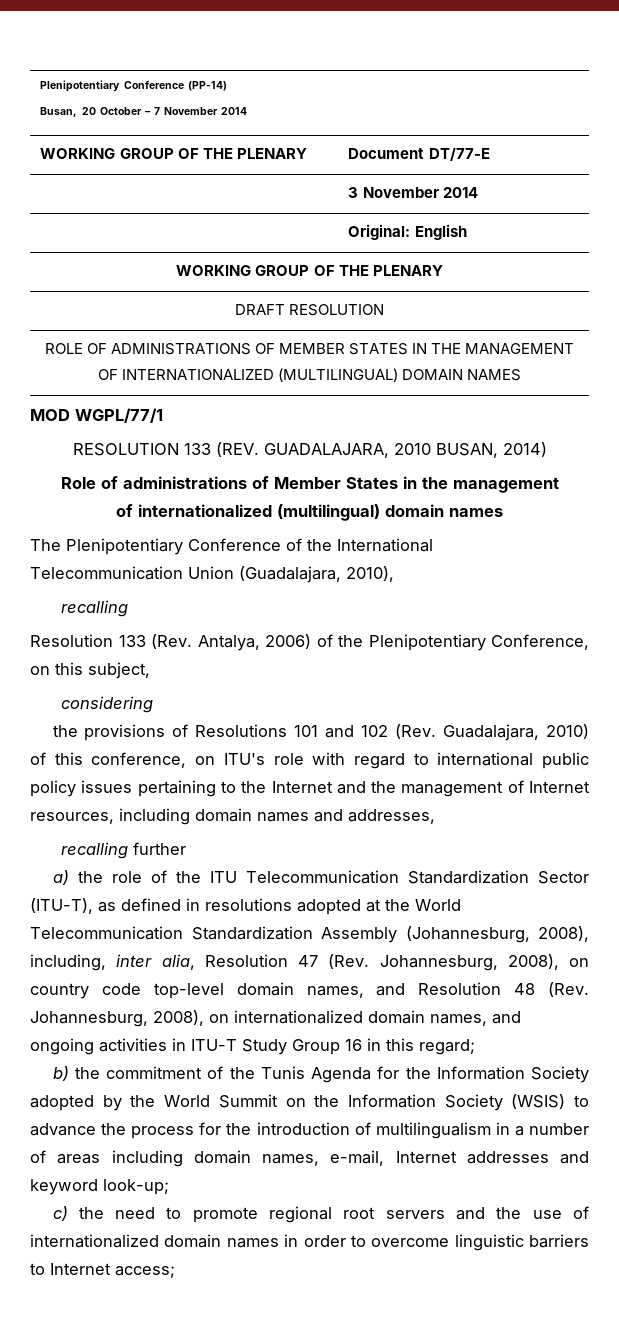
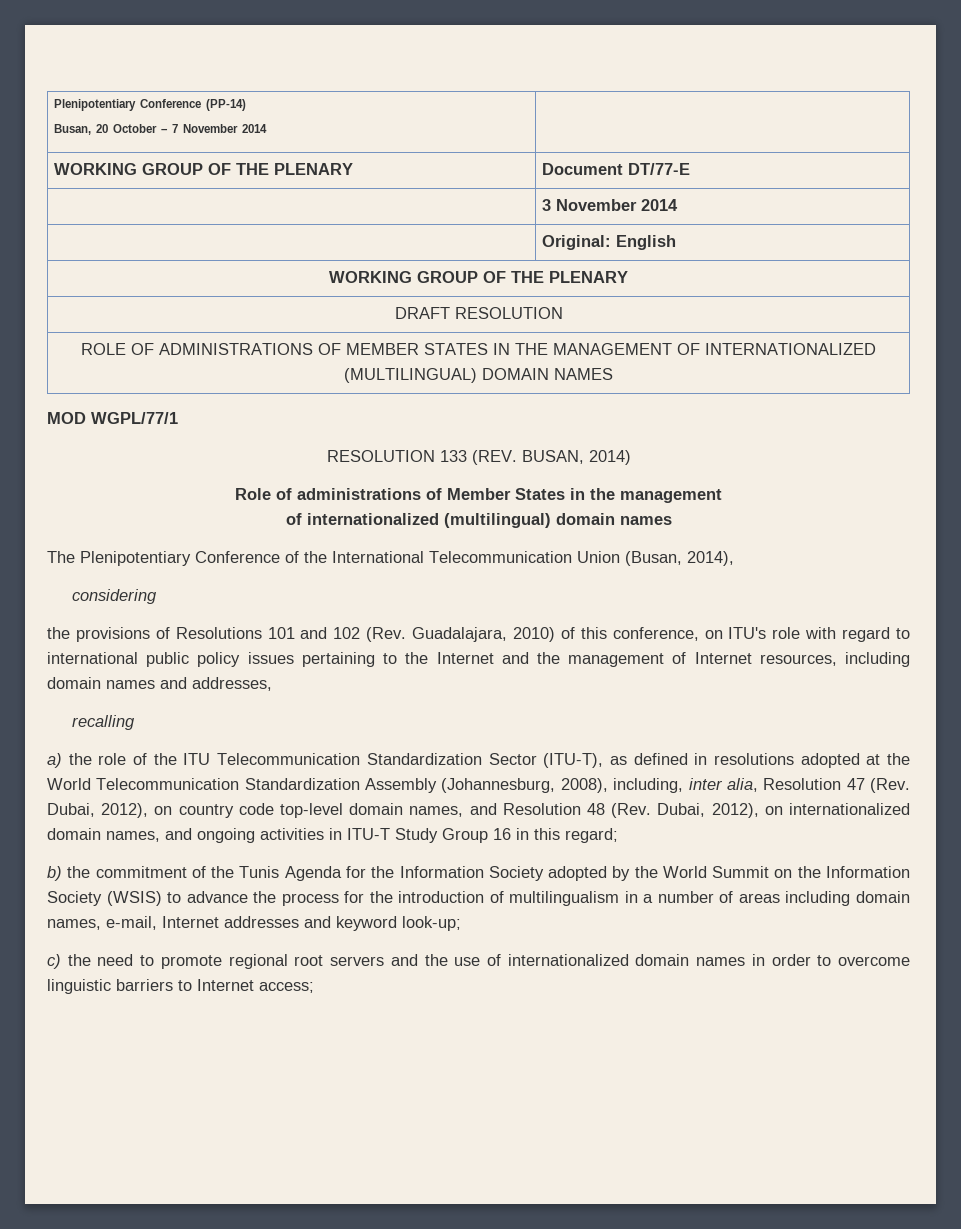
[263,443,431,458] GUADALAJARA, 2010 -> (517, 457) none
[239,566,394,583] [61,600,129,617] [30,634,589,651] [30,662,150,679] (Guadalajara, 2010), // recalling // Resolution 133 (Rev. Antalya, 2006) of the Plenipotentiary Conference, on this subject, -> [625,551,734,566] (Busan, 2014),
[133,842,187,855] further -> (135, 722) none
[379,954,559,971] Johannesburg, 2008), -> [47,803,149,818] Dubai, 2012),
[30,1010,204,1027] Johannesburg, 2008), -> [657,803,759,818] Dubai, 2012),

